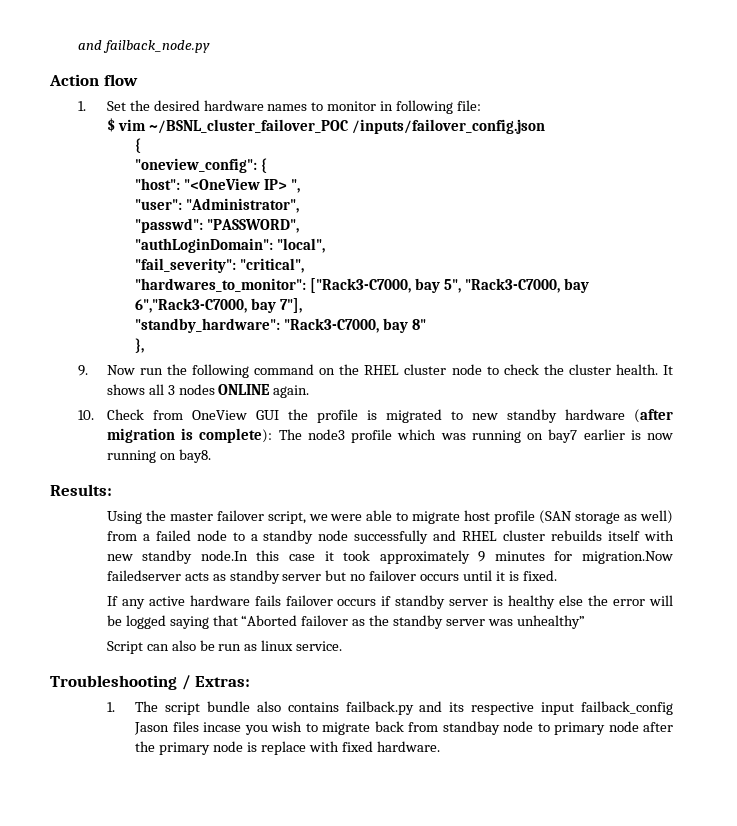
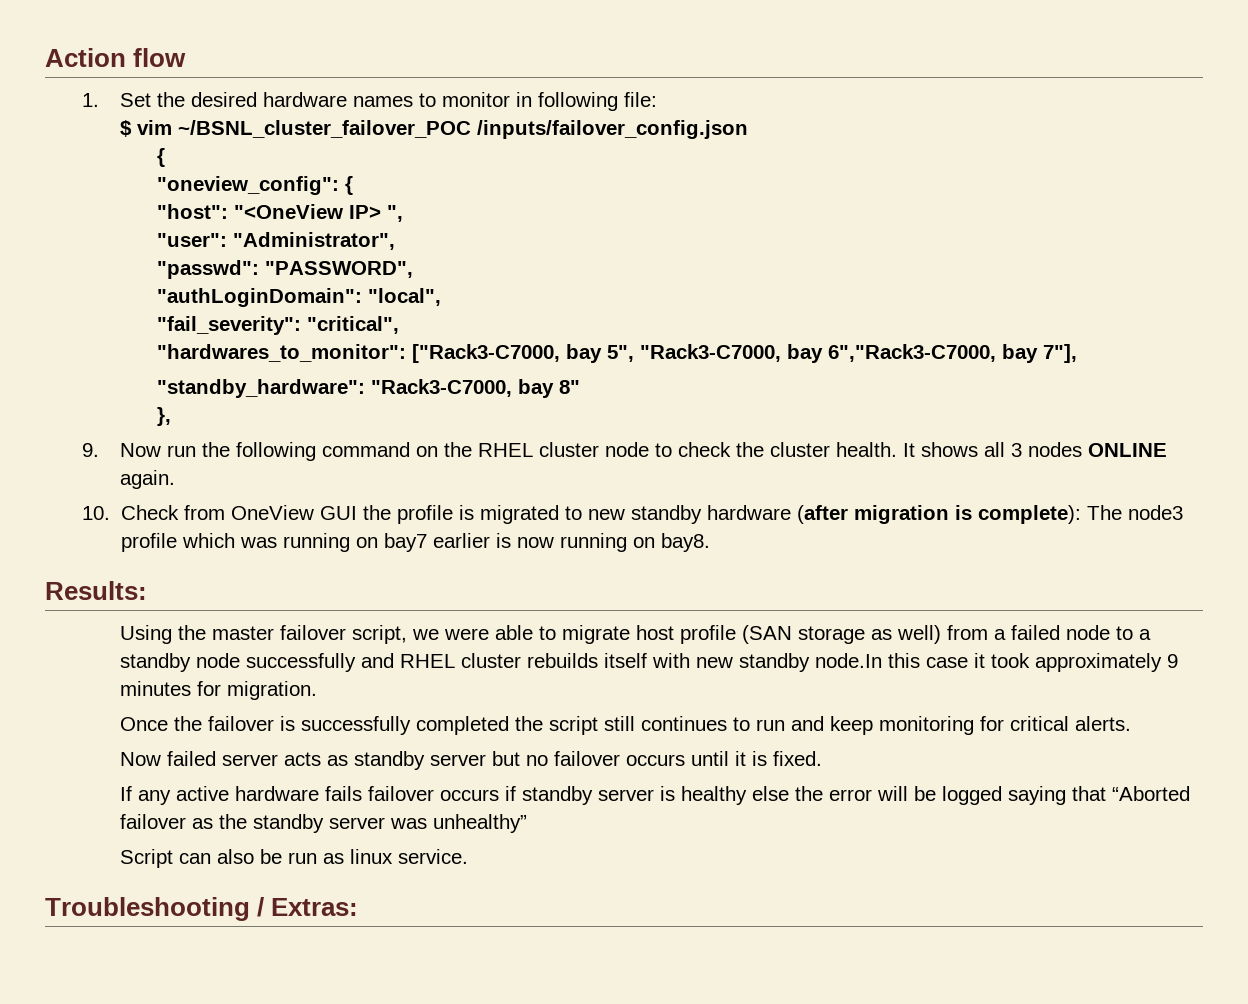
[78,40,211,53] and failback_node.py // -> (45, 57) none
[582,551,674,564] [106,570,181,581] migration.Now failedserver -> [226,681,317,700] [119,716,1131,735] [119,751,278,766] migration. // Once the failover is successfully completed the script still continues to run and keep monitoring for critical alerts. // Now failed server
[106,701,673,715] [134,721,673,735] [135,741,440,755] // 1. The script bundle also contains failback.py and its respective input failback_config Jason files incase you wish to migrate back from standbay node to primary node after the primary node is replace with fixed hardware. -> (359, 907) none

